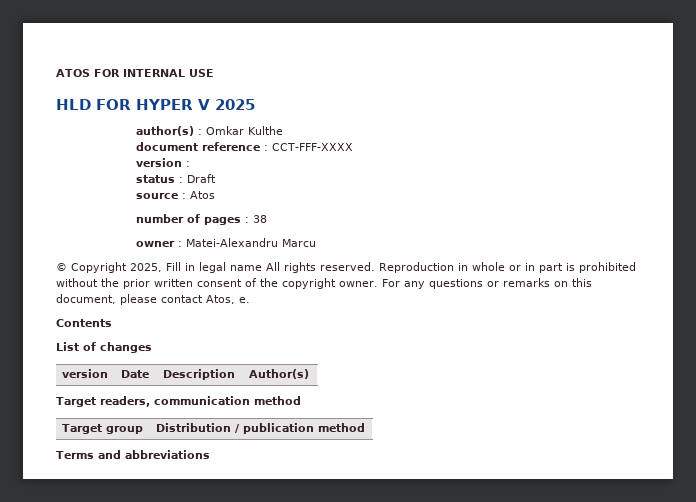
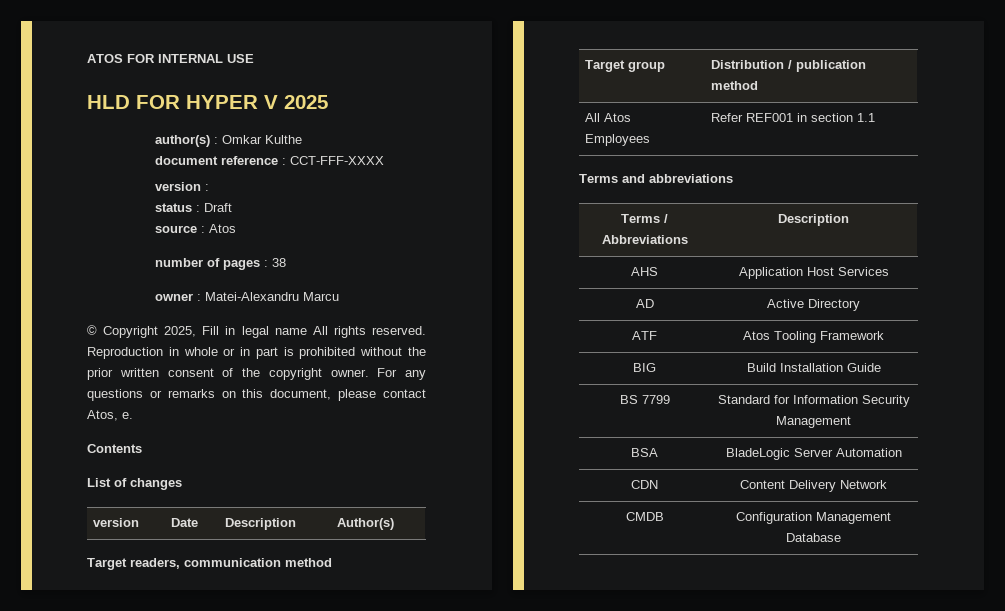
[56,450,210,459] // Terms and abbreviations -> [585,113,632,122] [585,134,651,146] [711,113,876,122] [579,174,733,183] [621,214,668,223] [601,235,688,244] [778,214,849,226] [631,267,658,276] [738,267,889,279] [635,299,654,308] [767,299,860,311] [632,331,657,340] [743,331,884,343] [633,363,656,372] [746,363,881,372] [619,395,670,404] [717,395,910,407] [776,416,851,428] [631,448,658,457] [725,448,902,460] [631,480,658,489] [740,480,887,492] [625,512,664,521] [736,512,891,524] [786,533,841,542] // All Atos Employees | Refer REF001 in section 1.1 // Terms and abbreviations // Terms / Abbreviations | Description // AHS | Application Host Services // AD | Active Directory // ATF | Atos Tooling Framework // BIG | Build Installation Guide // BS 7799 | Standard for Information Security Management // BSA | BladeLogic Server Automation // CDN | Content Delivery Network // CMDB | Configuration Management Database

